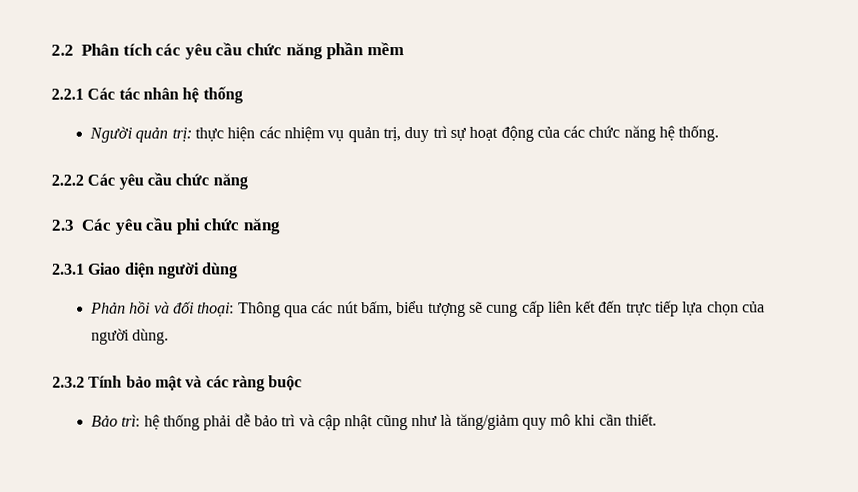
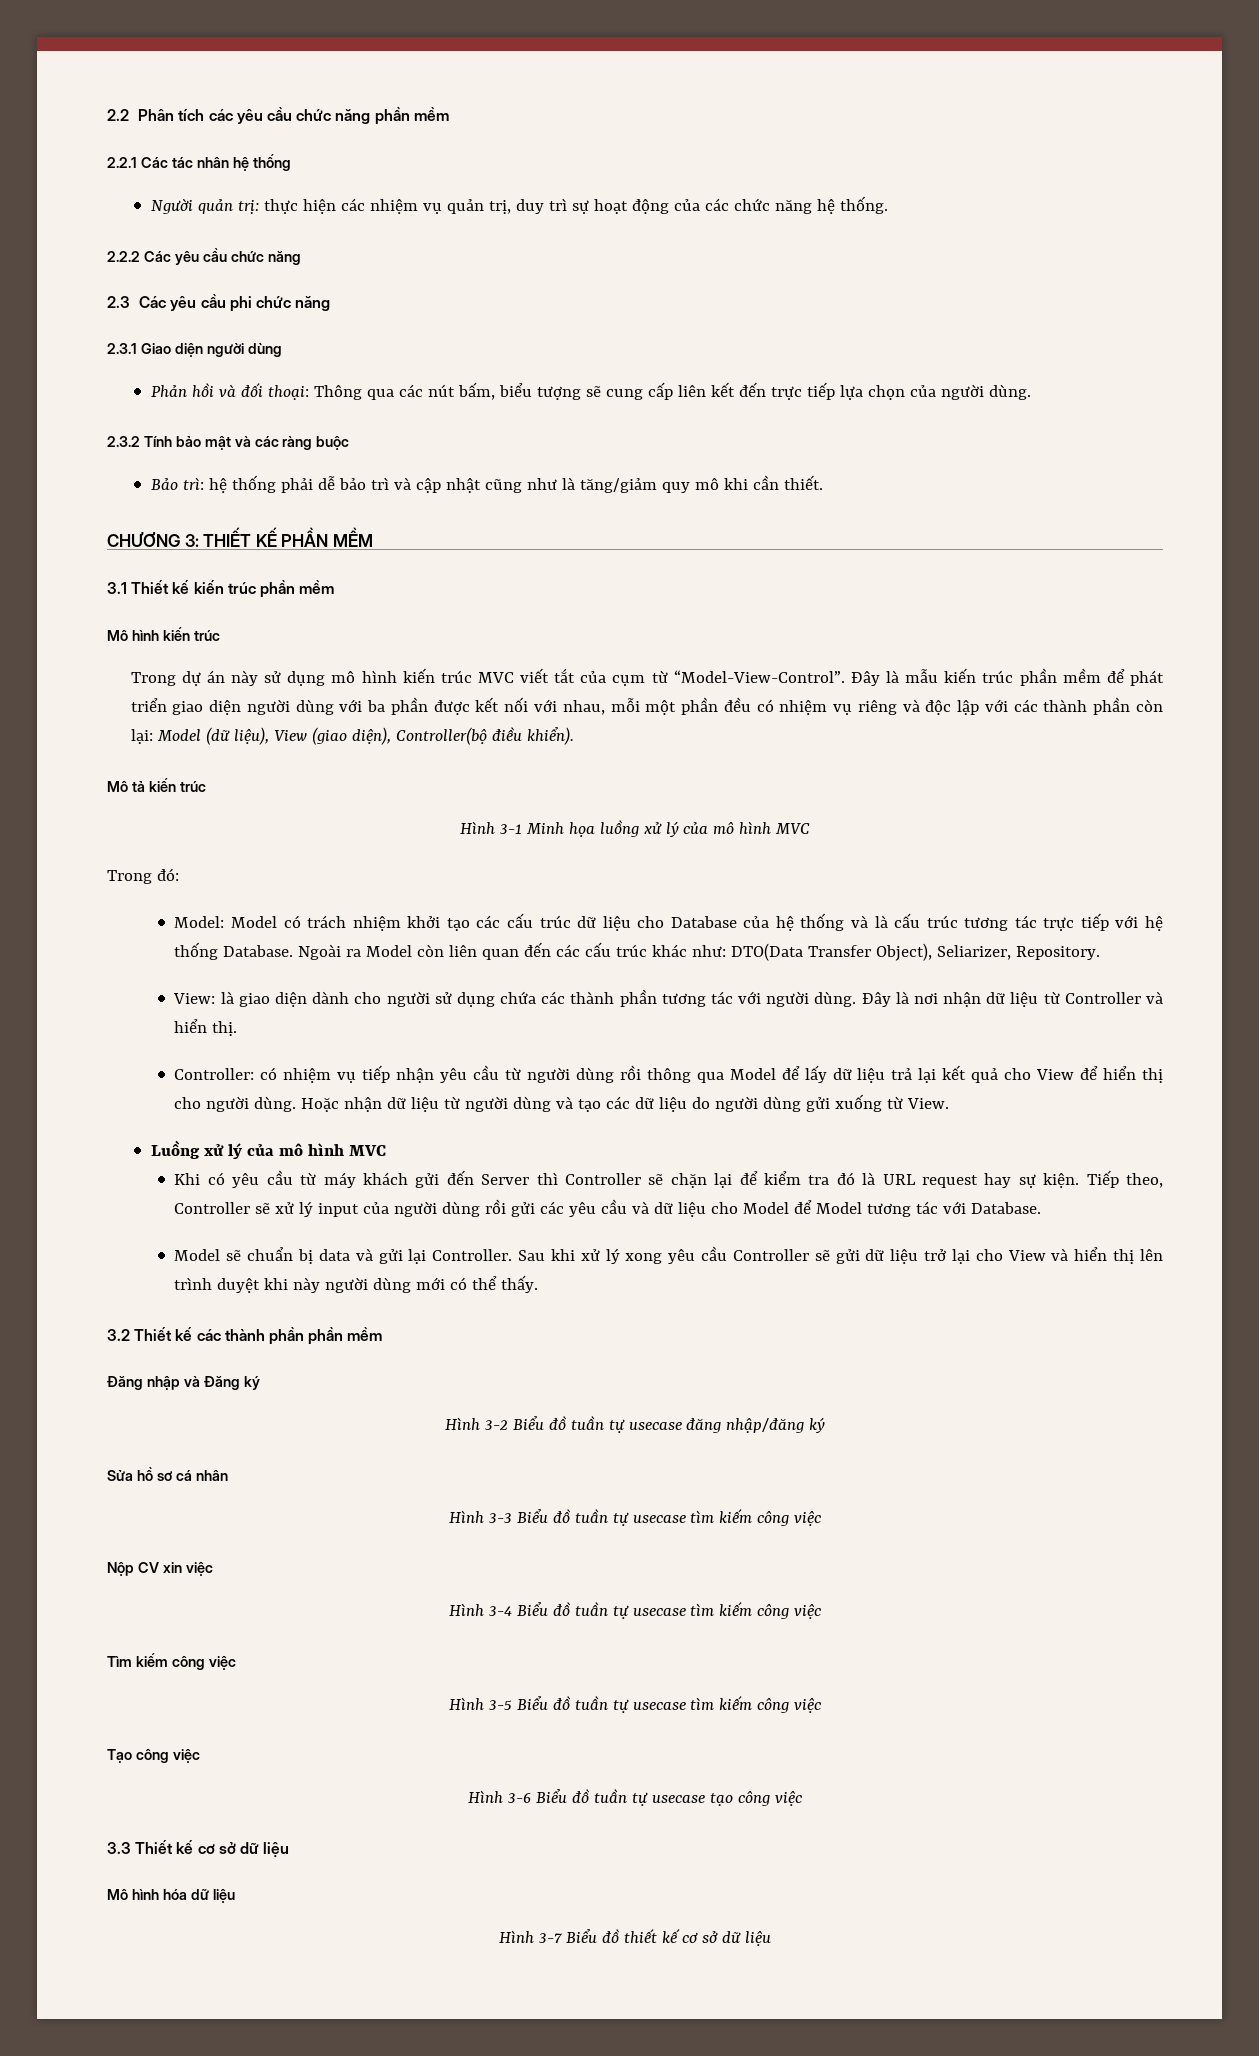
(658, 419) none -> [107,527,373,547] [107,580,335,598] [107,627,220,641] [130,668,1165,686] [130,697,1163,715] [130,727,574,745] [107,778,206,792] [459,820,811,837] [107,868,179,884] [174,913,1163,931] [174,942,1101,961] [173,989,1163,1007] [174,1019,238,1036] [174,1065,1164,1083] [174,1094,950,1112] [150,1140,386,1159] [174,1170,1164,1188] [174,1199,1042,1217] [174,1246,1163,1264] [174,1275,539,1293] [107,1327,383,1345] [107,1376,260,1391] [444,1416,826,1433] [107,1467,228,1481] [448,1509,822,1526] [107,1562,213,1577] [448,1602,822,1619] [107,1653,236,1671] [448,1696,822,1713] [107,1749,200,1764] [468,1789,802,1806] [107,1840,290,1858] [107,1889,235,1904] [499,1929,771,1946] // CHƯƠNG 3: THIẾT KẾ PHẦN MỀM // 3.1 Thiết kế kiến trúc phần mềm // Mô hình kiến trúc // Trong dự án này sử dụng mô hình kiến trúc MVC viết tắt của cụm từ “Model-View-Control”. Đây là mẫu kiến trúc phần mềm để phát triển giao diện người dùng với ba phần được kết nối với nhau, mỗi một phần đều có nhiệm vụ riêng và độc lập với các thành phần còn lại: Model (dữ liệu), View (giao diện), Controller(bộ điều khiển). // Mô tả kiến trúc // Hình 3-1 Minh họa luồng xử lý của mô hình MVC // Trong đó: // Model: Model có trách nhiệm khởi tạo các cấu trúc dữ liệu cho Database của hệ thống và là cấu trúc tương tác trực tiếp với hệ thống Database. Ngoài ra Model còn liên quan đến các cấu trúc khác như: DTO(Data Transfer Object), Seliarizer, Repository. // View: là giao diện dành cho người sử dụng chứa các thành phần tương tác với người dùng. Đây là nơi nhận dữ liệu từ Controller và hiển thị. // Controller: có nhiệm vụ tiếp nhận yêu cầu từ người dùng rồi thông qua Model để lấy dữ liệu trả lại kết quả cho View để hiển thị cho người dùng. Hoặc nhận dữ liệu từ người dùng và tạo các dữ liệu do người dùng gửi xuống từ View. // Luồng xử lý của mô hình MVC // Khi có yêu cầu từ máy khách gửi đến Server thì Controller sẽ chặn lại để kiểm tra đó là URL request hay sự kiện. Tiếp theo, Controller sẽ xử lý input của người dùng rồi gửi các yêu cầu và dữ liệu cho Model để Model tương tác với Database. // Model sẽ chuẩn bị data và gửi lại Controller. Sau khi xử lý xong yêu cầu Controller sẽ gửi dữ liệu trở lại cho View và hiển thị lên trình duyệt khi này người dùng mới có thể thấy. // 3.2 Thiết kế các thành phần phần mềm // Đăng nhập và Đăng ký // Hình 3-2 Biểu đồ tuần tự usecase đăng nhập/đăng ký // Sửa hồ sơ cá nhân // Hình 3-3 Biểu đồ tuần tự usecase tìm kiếm công việc // Nộp CV xin việc // Hình 3-4 Biểu đồ tuần tự usecase tìm kiếm công việc // Tìm kiếm công việc // Hình 3-5 Biểu đồ tuần tự usecase tìm kiếm công việc // Tạo công việc // Hình 3-6 Biểu đồ tuần tự usecase tạo công việc // 3.3 Thiết kế cơ sở dữ liệu // Mô hình hóa dữ liệu // Hình 3-7 Biểu đồ thiết kế cơ sở dữ liệu

